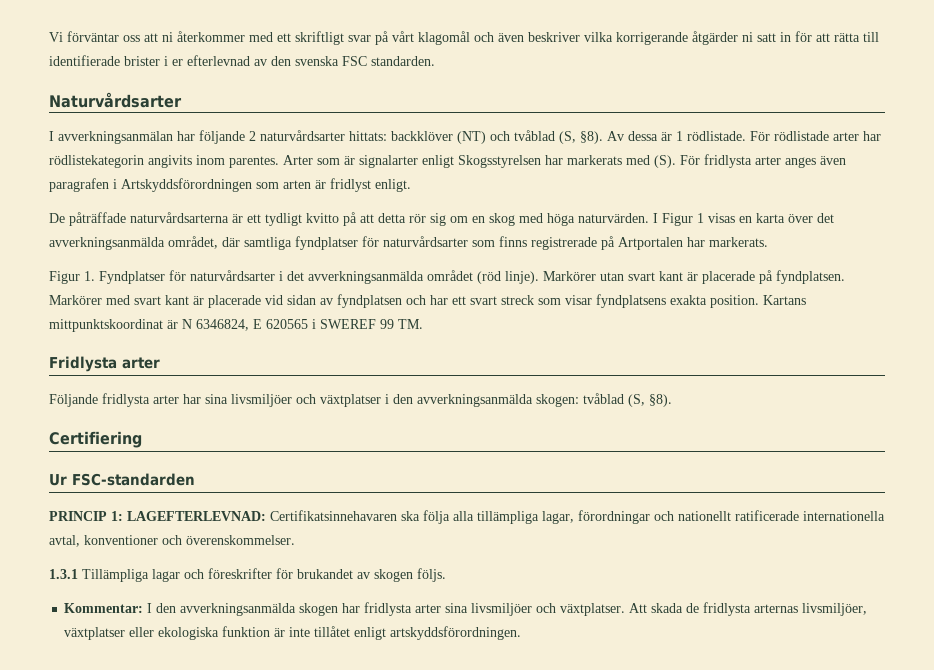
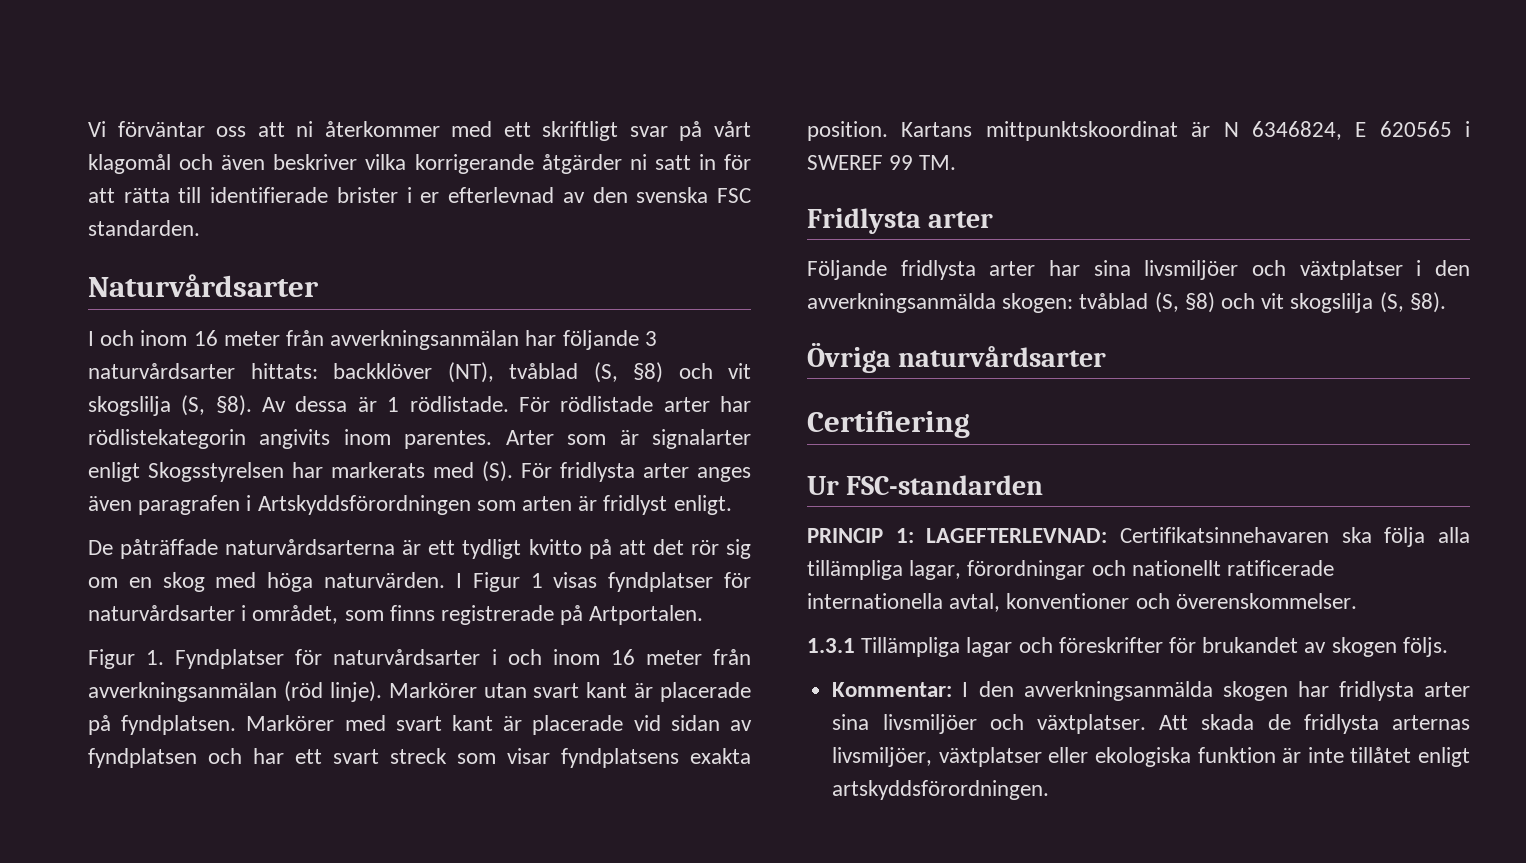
(54, 136) none -> [100,330,325,346] och inom 16 meter från
[249,131,256,141] 2 -> [644,331,657,346] 3
[457,130,555,144] (NT) och tvåblad -> [447,362,751,383] [88,396,171,416] (NT), tvåblad (S, §8) och vit skogslilja
[378,213,406,223] detta -> [652,539,684,555] det
[739,213,834,223] [49,236,292,250] en karta över det avverkningsanmälda området, där samtliga -> (598, 580) none
(468, 241) none -> [241,605,339,624] i området,
[618,237,768,250] Artportalen har markerats. -> [589,605,704,625] Artportalen.
[287,270,473,284] det avverkningsanmälda området -> [507,649,752,665] [88,682,277,702] och inom 16 meter från avverkningsanmälan
[649,394,672,407] §8). -> [1184,292,1446,313] [807,343,1107,373] §8) och vit skogslilja (S, §8). // Övriga naturvårdsarter

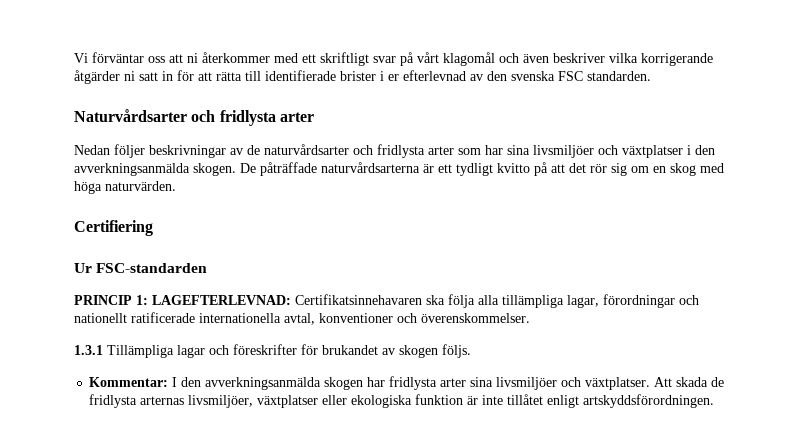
[88,330,657,350] [88,362,751,383] [88,395,751,416] [88,429,751,449] [88,461,751,482] [88,495,732,515] // I och inom 16 meter från avverkningsanmälan har följande 3 naturvårdsarter hittats: backklöver (NT), tvåblad (S, §8) och vit skogslilja (S, §8). Av dessa är 1 rödlistade. För rödlistade arter har rödlistekategorin angivits inom parentes. Arter som är signalarter enligt Skogsstyrelsen har markerats med (S). För fridlysta arter anges även paragrafen i Artskyddsförordningen som arten är fridlyst enligt. // -> [191,110,314,126] [74,144,715,158] [74,163,236,176] och fridlysta arter // Nedan följer beskrivningar av de naturvårdsarter och fridlysta arter som har sina livsmiljöer och växtplatser i den avverkningsanmälda skogen.
[455,572,751,592] [88,605,704,625] [88,649,752,669] [88,681,751,702] [88,715,752,735] [88,748,751,768] [807,121,1470,141] [807,155,957,170] [807,208,994,234] [807,260,1470,280] [807,292,1446,313] [807,343,1107,373] I Figur 1 visas fyndplatser för naturvårdsarter i området, som finns registrerade på Artportalen. // Figur 1. Fyndplatser för naturvårdsarter i och inom 16 meter från avverkningsanmälan (röd linje). Markörer utan svart kant är placerade på fyndplatsen. Markörer med svart kant är placerade vid sidan av fyndplatsen och har ett svart streck som visar fyndplatsens exakta position. Kartans mittpunktskoordinat är N 6346824, E 620565 i SWEREF 99 TM. // Fridlysta arter // Följande fridlysta arter har sina livsmiljöer och växtplatser i den avverkningsanmälda skogen: tvåblad (S, §8) och vit skogslilja (S, §8). // Övriga naturvårdsarter -> (176, 186) none

